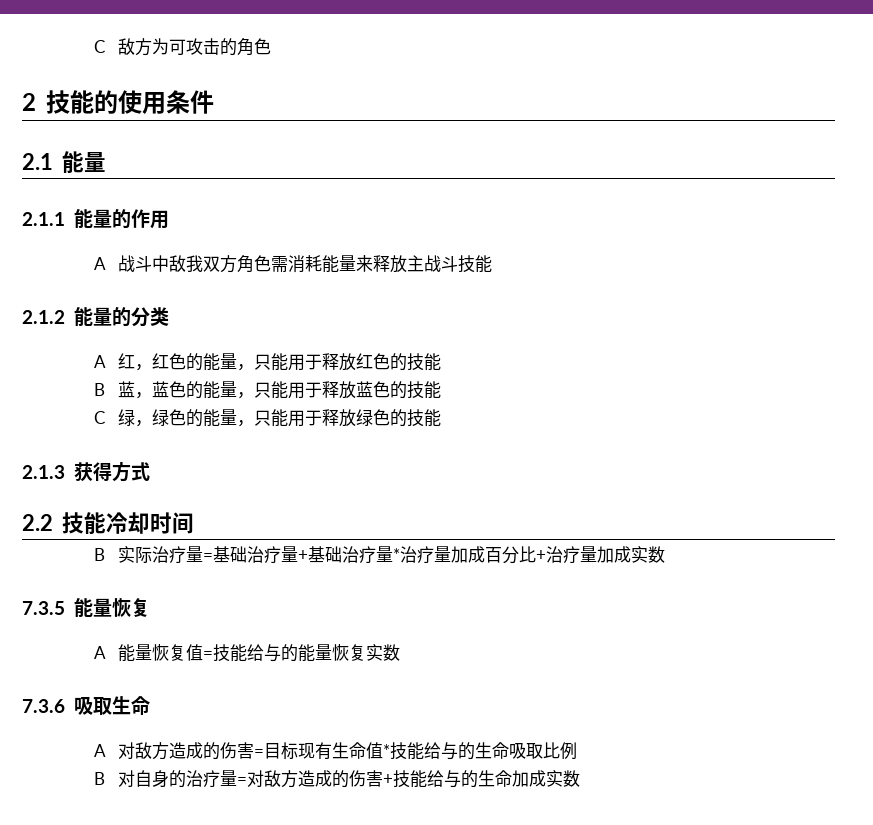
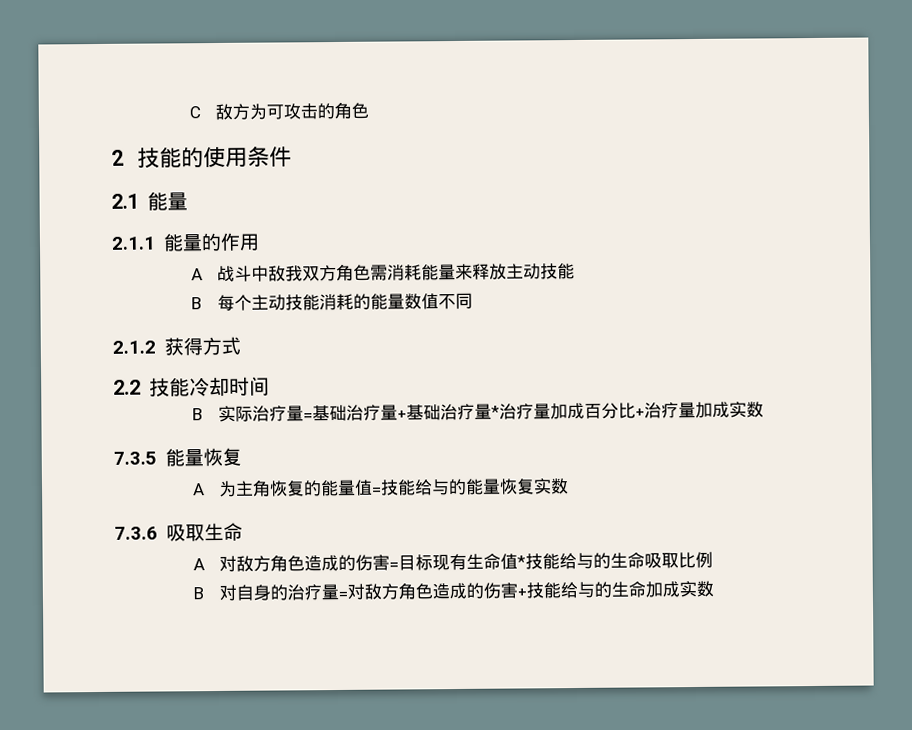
[424,255,493,273] [22,307,169,327] [94,353,442,371] [94,381,442,399] [94,409,442,427] [22,465,65,479] 战斗技能 // 2.1.2能量的分类 // A红，红色的能量，只能用于释放红色的技能 // B蓝，蓝色的能量，只能用于释放蓝色的技能 // C绿，绿色的能量，只能用于释放绿色的技能 // 2.1.3 -> [523,262,576,280] [191,292,474,311] [112,340,156,354] 动技能 // B每个主动技能消耗的能量数值不同 // 2.1.2
[118,644,187,662] 能量恢复 -> [218,479,357,497] 为主角恢复的能量
(170, 751) none -> [270,554,306,572] 角色
(299, 779) none -> [398,582,434,600] 角色

